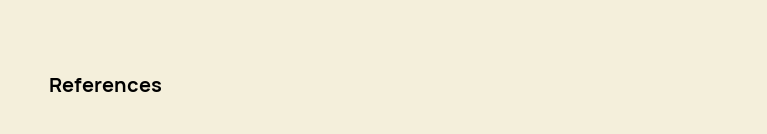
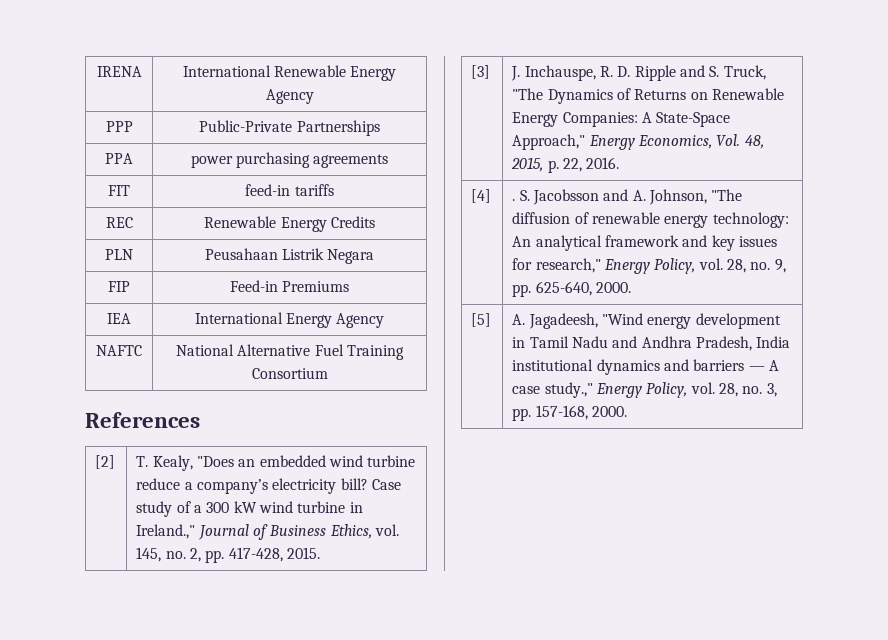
[49,78,162,92] References -> [96,66,142,77] [182,65,397,81] [265,89,314,104] [105,121,133,132] [199,120,380,136] [105,153,133,164] [190,152,389,168] [108,185,130,196] [245,184,334,196] [105,217,133,228] [204,216,375,232] [105,249,133,260] [204,248,375,264] [108,281,130,292] [229,280,350,292] [107,313,131,324] [194,312,385,328] [96,345,142,356] [176,344,404,360] [251,368,328,379] [85,412,200,428] [95,455,116,469] [136,455,416,471] [136,478,402,494] [136,501,363,517] [136,524,400,540] [136,547,321,563] [471,65,491,79] [511,65,766,81] [512,88,785,104] [512,112,731,127] [512,134,764,150] [511,157,620,173] [471,189,492,203] [512,189,743,205] [512,212,789,228] [512,235,778,251] [512,258,786,274] [512,281,632,297] [471,313,492,327] [512,313,781,329] [512,336,791,351] [512,359,780,375] [512,382,777,398] [512,405,628,421] IRENA | International Renewable Energy Agency // PPP | Public-Private Partnerships // PPA | power purchasing agreements // FIT | feed-in tariffs // REC | Renewable Energy Credits // PLN | Peusahaan Listrik Negara // FIP | Feed-in Premiums // IEA | International Energy Agency // NAFTC | National Alternative Fuel Training Consortium // References // [2] | T. Kealy, "Does an embedded wind turbine reduce a company’s electricity bill? Case study of a 300 kW wind turbine in Ireland.," Journal of Business Ethics, vol. 145, no. 2, pp. 417-428, 2015. // [3] | J. Inchauspe, R. D. Ripple and S. Truck, "The Dynamics of Returns on Renewable Energy Companies: A State-Space Approach," Energy Economics, Vol. 48, 2015, p. 22, 2016. // [4] | . S. Jacobsson and A. Johnson, "The diffusion of renewable energy technology: An analytical framework and key issues for research," Energy Policy, vol. 28, no. 9, pp. 625-640, 2000. // [5] | A. Jagadeesh, "Wind energy development in Tamil Nadu and Andhra Pradesh, India institutional dynamics and barriers — A case study.," Energy Policy, vol. 28, no. 3, pp. 157-168, 2000.

